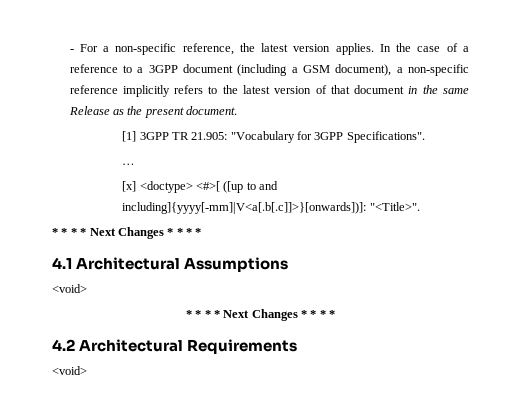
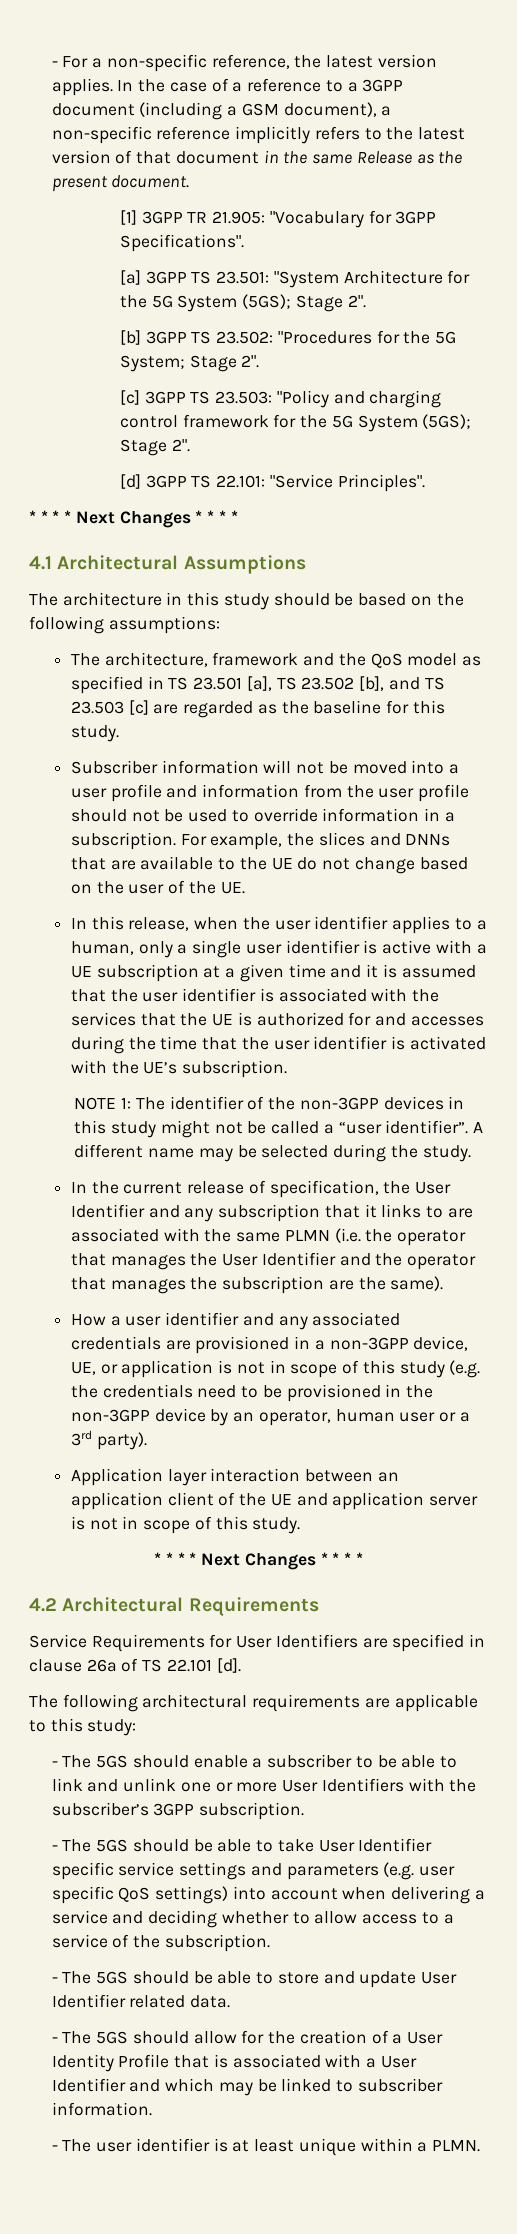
[122,163,136,165] [122,181,279,193] [122,202,420,214] … // [x] <doctype> <#>[ ([up to and including]{yyyy[-mm]|V<a[.b[.c]]>}[onwards])]: "<Title>". -> [119,270,471,288] [119,294,366,312] [119,330,456,345] [119,355,260,372] [119,390,442,408] [119,414,472,432] [119,439,190,456] [119,474,425,492] [a] 3GPP TS 23.501: "System Architecture for the 5G System (5GS); Stage 2". // [b] 3GPP TS 23.502: "Procedures for the 5G System; Stage 2". // [c] 3GPP TS 23.503: "Policy and charging control framework for the 5G System (5GS); Stage 2". // [d] 3GPP TS 22.101: "Service Principles".
[52,284,87,293] <void> -> [29,592,464,610] [29,616,220,634] [70,652,482,668] [70,676,445,694] [70,700,445,718] [70,725,119,742] [70,760,460,774] [70,784,470,802] [70,808,455,822] [70,832,451,850] [70,856,468,874] [70,880,245,894] [70,916,487,934] [70,940,487,958] [70,964,476,982] [70,988,440,1002] [70,1012,484,1026] [70,1036,486,1054] [70,1060,288,1078] [74,1096,465,1110] [74,1120,483,1138] [74,1144,471,1162] [70,1180,452,1198] [70,1204,473,1222] [70,1228,467,1246] [70,1252,477,1270] [70,1276,444,1294] [70,1312,401,1330] [70,1336,469,1354] [70,1360,481,1378] [70,1384,434,1402] [70,1408,470,1426] [70,1430,147,1450] [70,1468,399,1486] [70,1492,479,1510] [70,1516,301,1534] The architecture in this study should be based on the following assumptions: // The architecture, framework and the QoS model as specified in TS 23.501 [a], TS 23.502 [b], and TS 23.503 [c] are regarded as the baseline for this study. // Subscriber information will not be moved into a user profile and information from the user profile should not be used to override information in a subscription. For example, the slices and DNNs that are available to the UE do not change based on the user of the UE. // In this release, when the user identifier applies to a human, only a single user identifier is active with a UE subscription at a given time and it is assumed that the user identifier is associated with the services that the UE is authorized for and accesses during the time that the user identifier is activated with the UE’s subscription. // NOTE 1: The identifier of the non-3GPP devices in this study might not be called a “user identifier”. A different name may be selected during the study. // In the current release of specification, the User Identifier and any subscription that it links to are associated with the same PLMN (i.e. the operator that manages the User Identifier and the operator that manages the subscription are the same). // How a user identifier and any associated credentials are provisioned in a non-3GPP device, UE, or application is not in scope of this study (e.g. the credentials need to be provisioned in the non-3GPP device by an operator, human user or a 3rd party). // Application layer interaction between an application client of the UE and application server is not in scope of this study.
[52,366,87,375] <void> -> [29,1634,486,1652] [29,1658,241,1673] [29,1694,478,1712] [29,1718,137,1736] [51,1754,457,1768] [51,1778,477,1792] [51,1802,305,1820] [51,1838,433,1852] [51,1862,456,1880] [51,1886,485,1904] [51,1910,454,1928] [51,1934,270,1952] [51,1971,457,1988] [51,1994,231,2008] [51,2030,443,2044] [51,2054,417,2072] [51,2078,443,2096] [51,2102,152,2116] [51,2138,480,2156] Service Requirements for User Identifiers are specified in clause 26a of TS 22.101 [d]. // The following architectural requirements are applicable to this study: // - The 5GS should enable a subscriber to be able to link and unlink one or more User Identifiers with the subscriber’s 3GPP subscription. // - The 5GS should be able to take User Identifier specific service settings and parameters (e.g. user specific QoS settings) into account when delivering a service and deciding whether to allow access to a service of the subscription. // - The 5GS should be able to store and update User Identifier related data. // - The 5GS should allow for the creation of a User Identity Profile that is associated with a User Identifier and which may be linked to subscriber information. // - The user identifier is at least unique within a PLMN.

